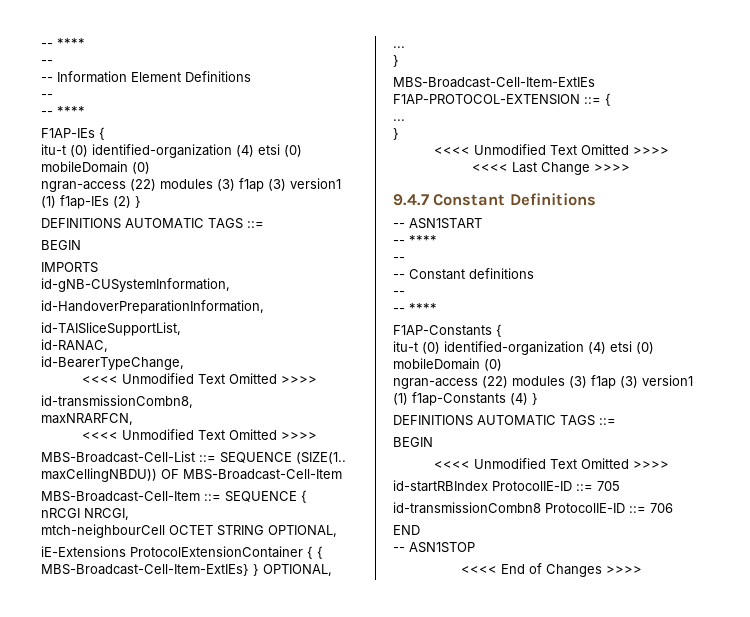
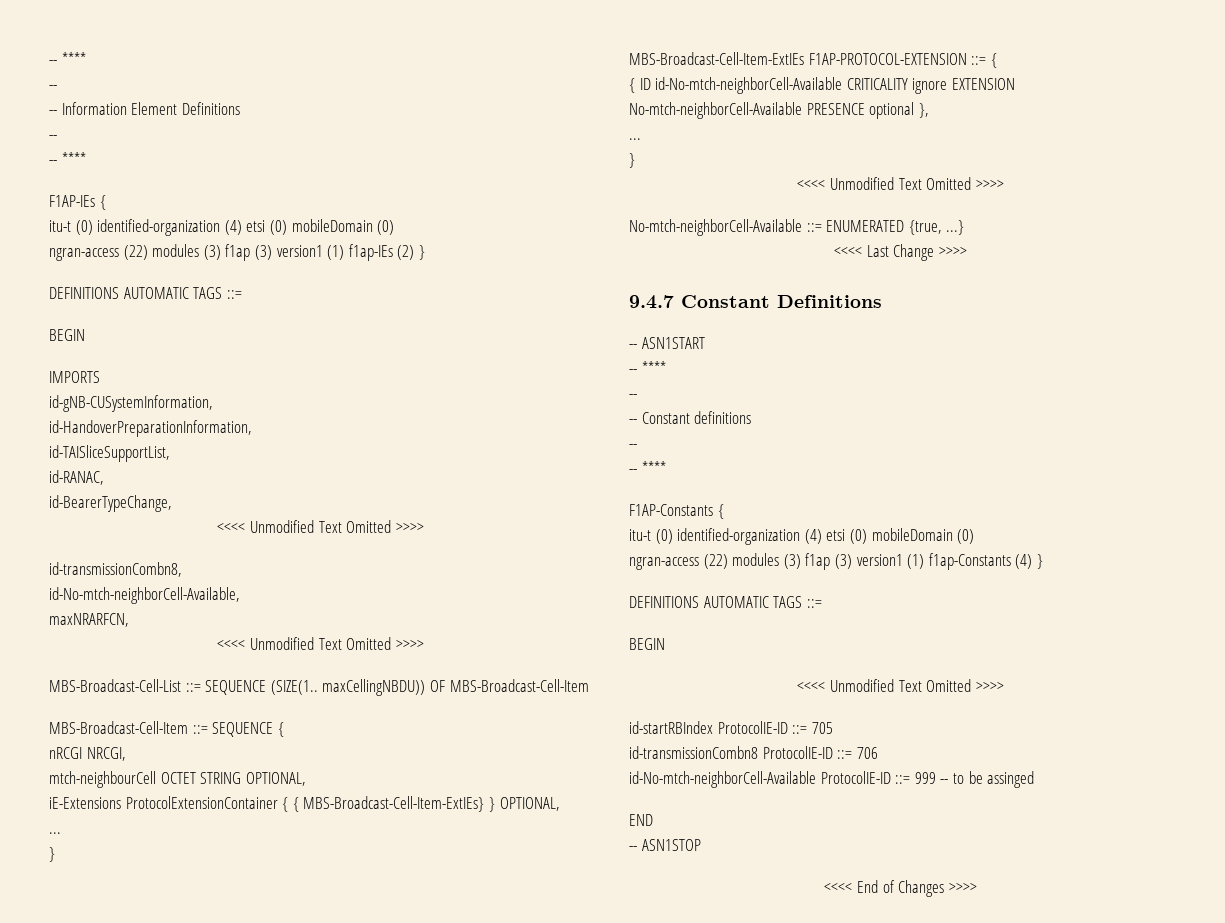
(193, 401) none -> [49,587,240,604] // id-No-mtch-neighborCell-Available,
(611, 99) none -> [629,77,1015,94] [629,102,929,119] // { ID id-No-mtch-neighborCell-Available CRITICALITY ignore EXTENSION No-mtch-neighborCell-Available PRESENCE optional },
(669, 151) none -> [629,219,965,236] // No-mtch-neighborCell-Available ::= ENUMERATED {true, ...}
(673, 508) none -> [629,771,1035,788] // id-No-mtch-neighborCell-Available ProtocolIE-ID ::= 999 -- to be assinged

